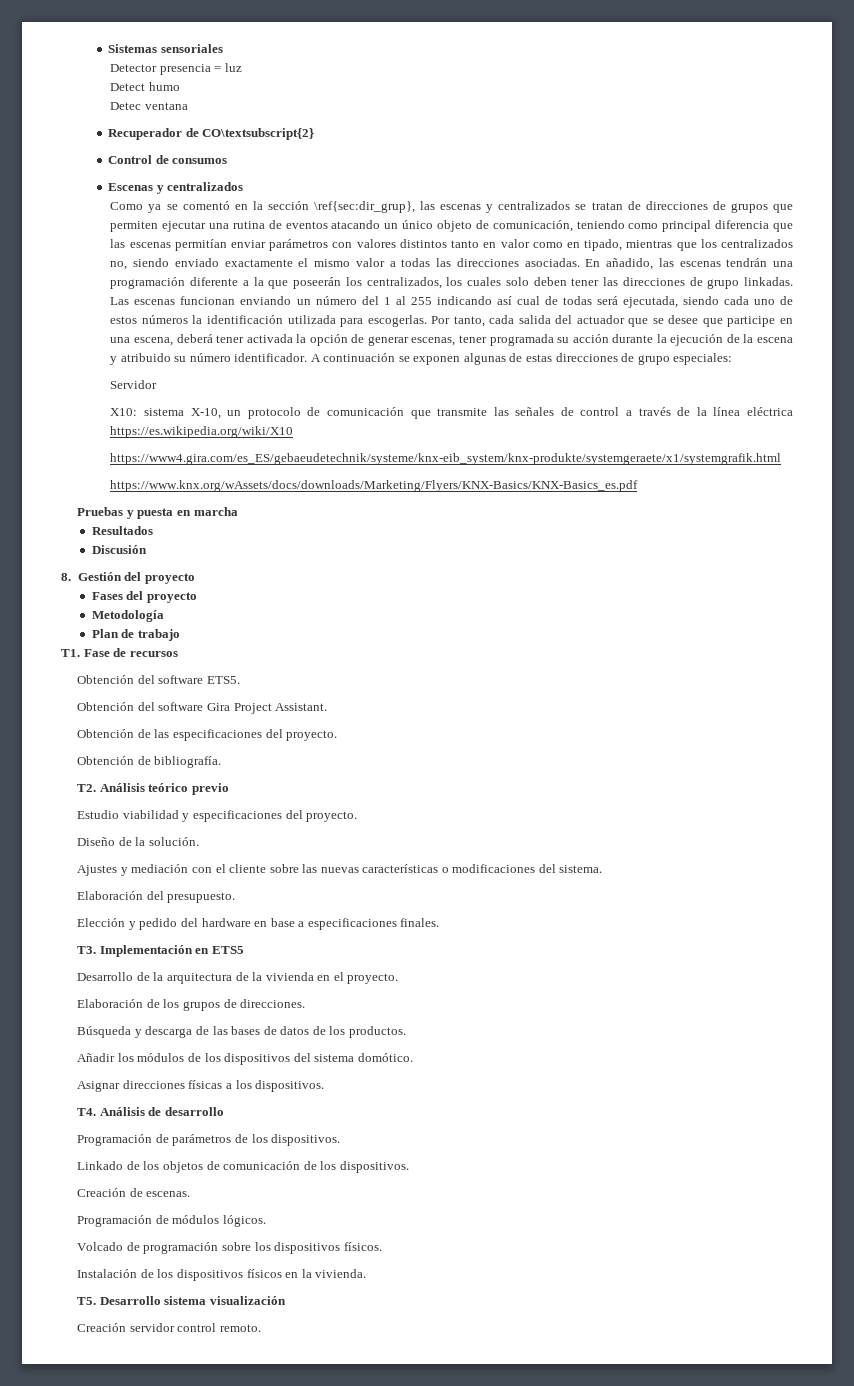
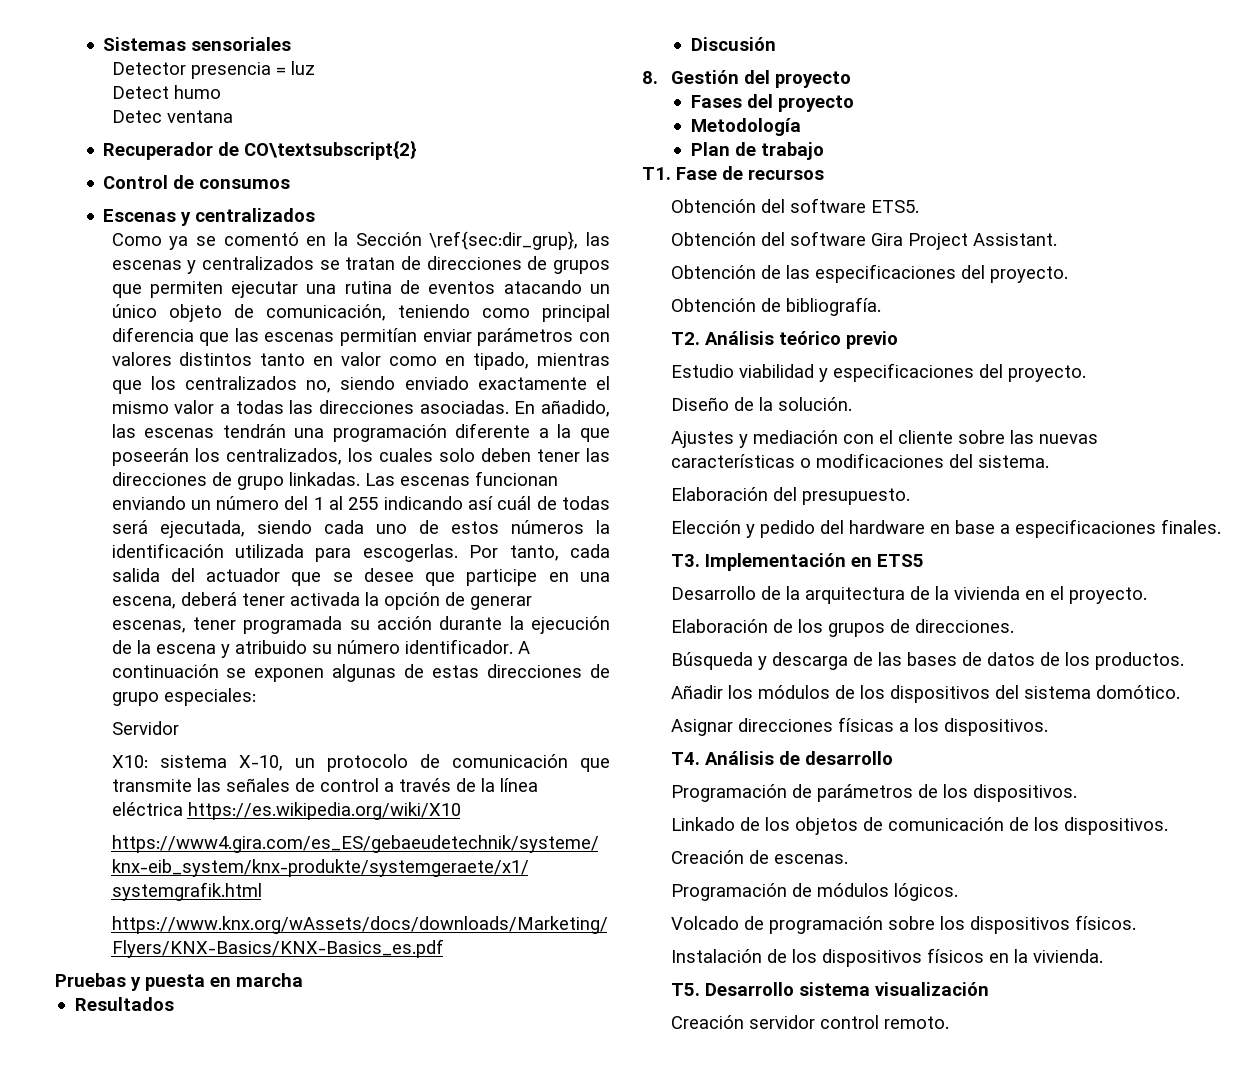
[267,201,309,210] sección -> [355,232,422,246] Sección
[516,296,540,305] cual -> [497,496,532,510] cuál

